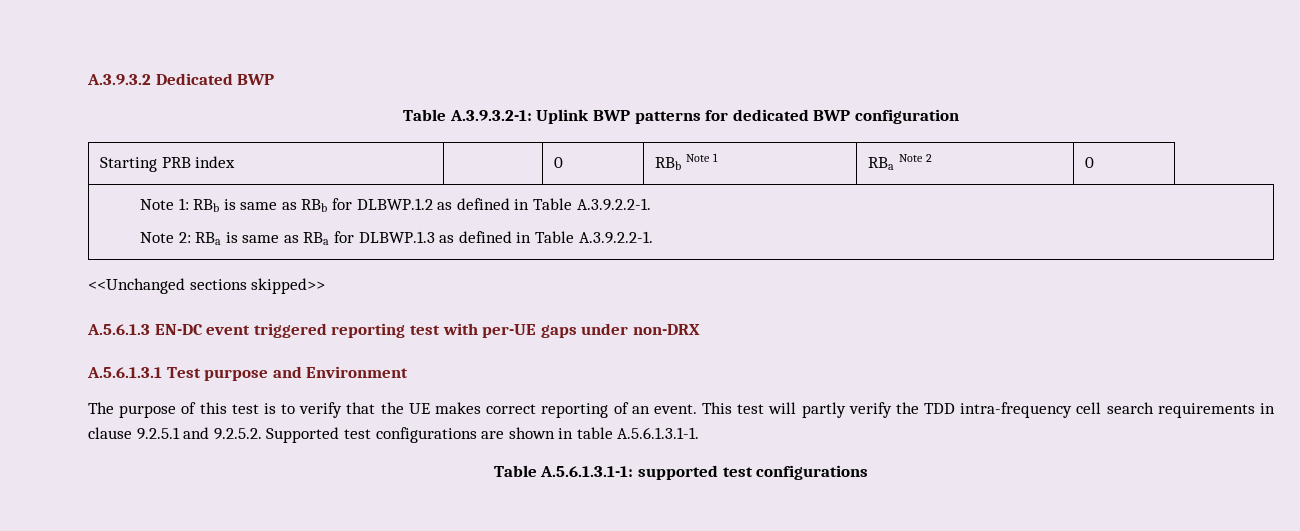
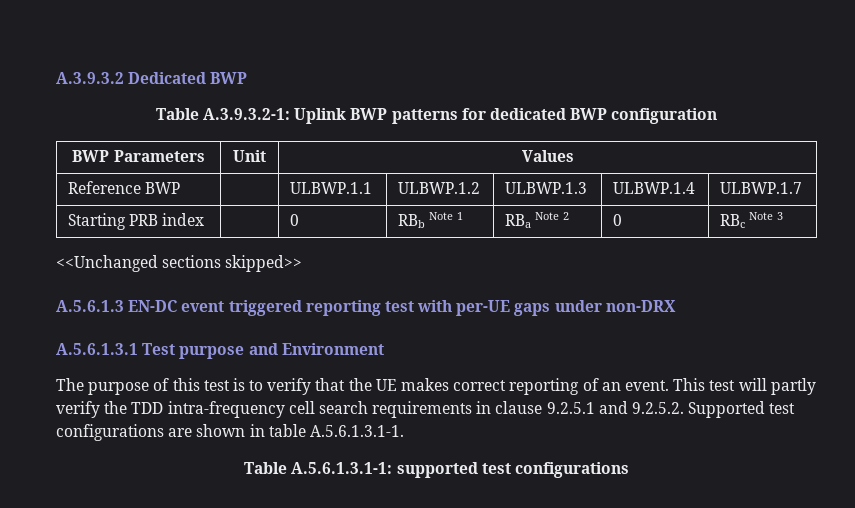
(959, 116) none -> [72,150,205,162] [233,150,266,162] [521,150,574,162] [67,181,181,194] [289,182,372,194] [397,182,480,194] [504,182,587,194] [612,182,695,194] [719,182,802,194] // BWP Parameters | Unit | Values // Reference BWP | | ULBWP.1.1 | ULBWP.1.2 | ULBWP.1.3 | ULBWP.1.4 | ULBWP.1.7
[139,198,651,212] [139,231,653,245] // Note 1: RBb is same as RBb for DLBWP.1.2 as defined in Table A.3.9.2.2-1. // Note 2: RBa is same as RBa for DLBWP.1.3 as defined in Table A.3.9.2.2-1. -> [719,212,784,228] | RBc Note 3

